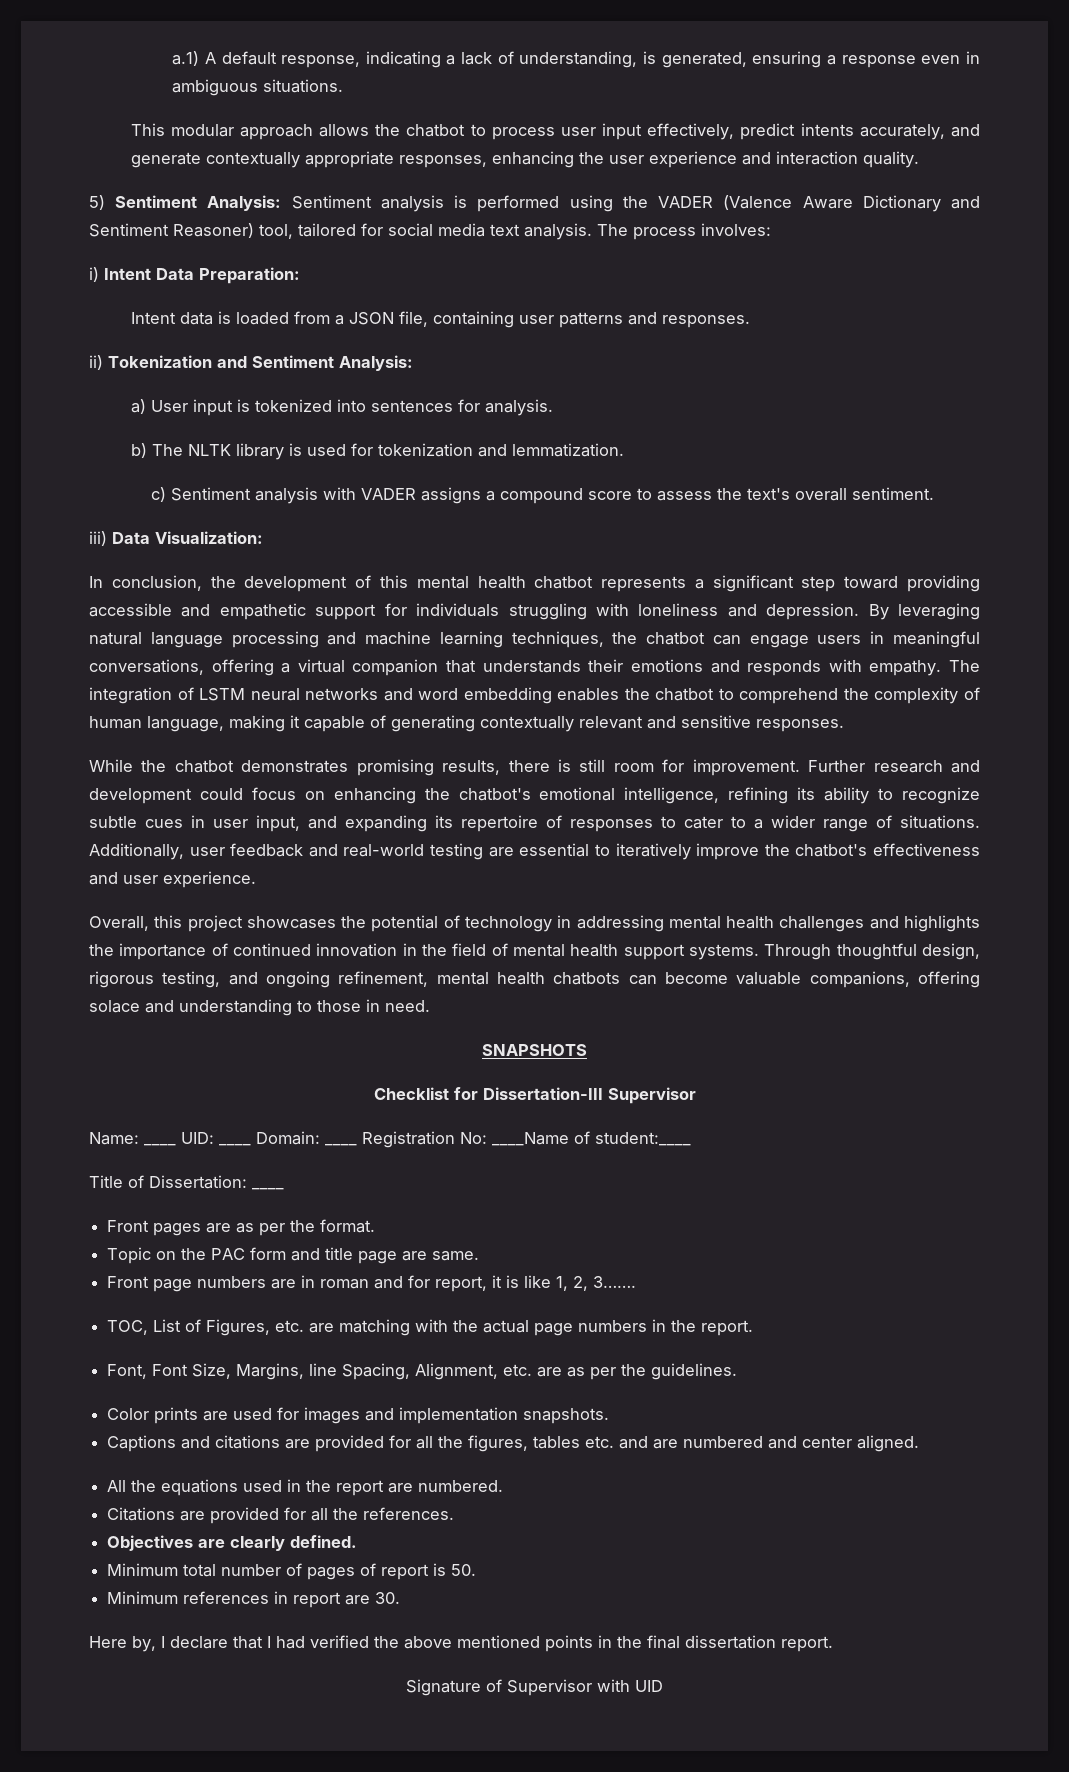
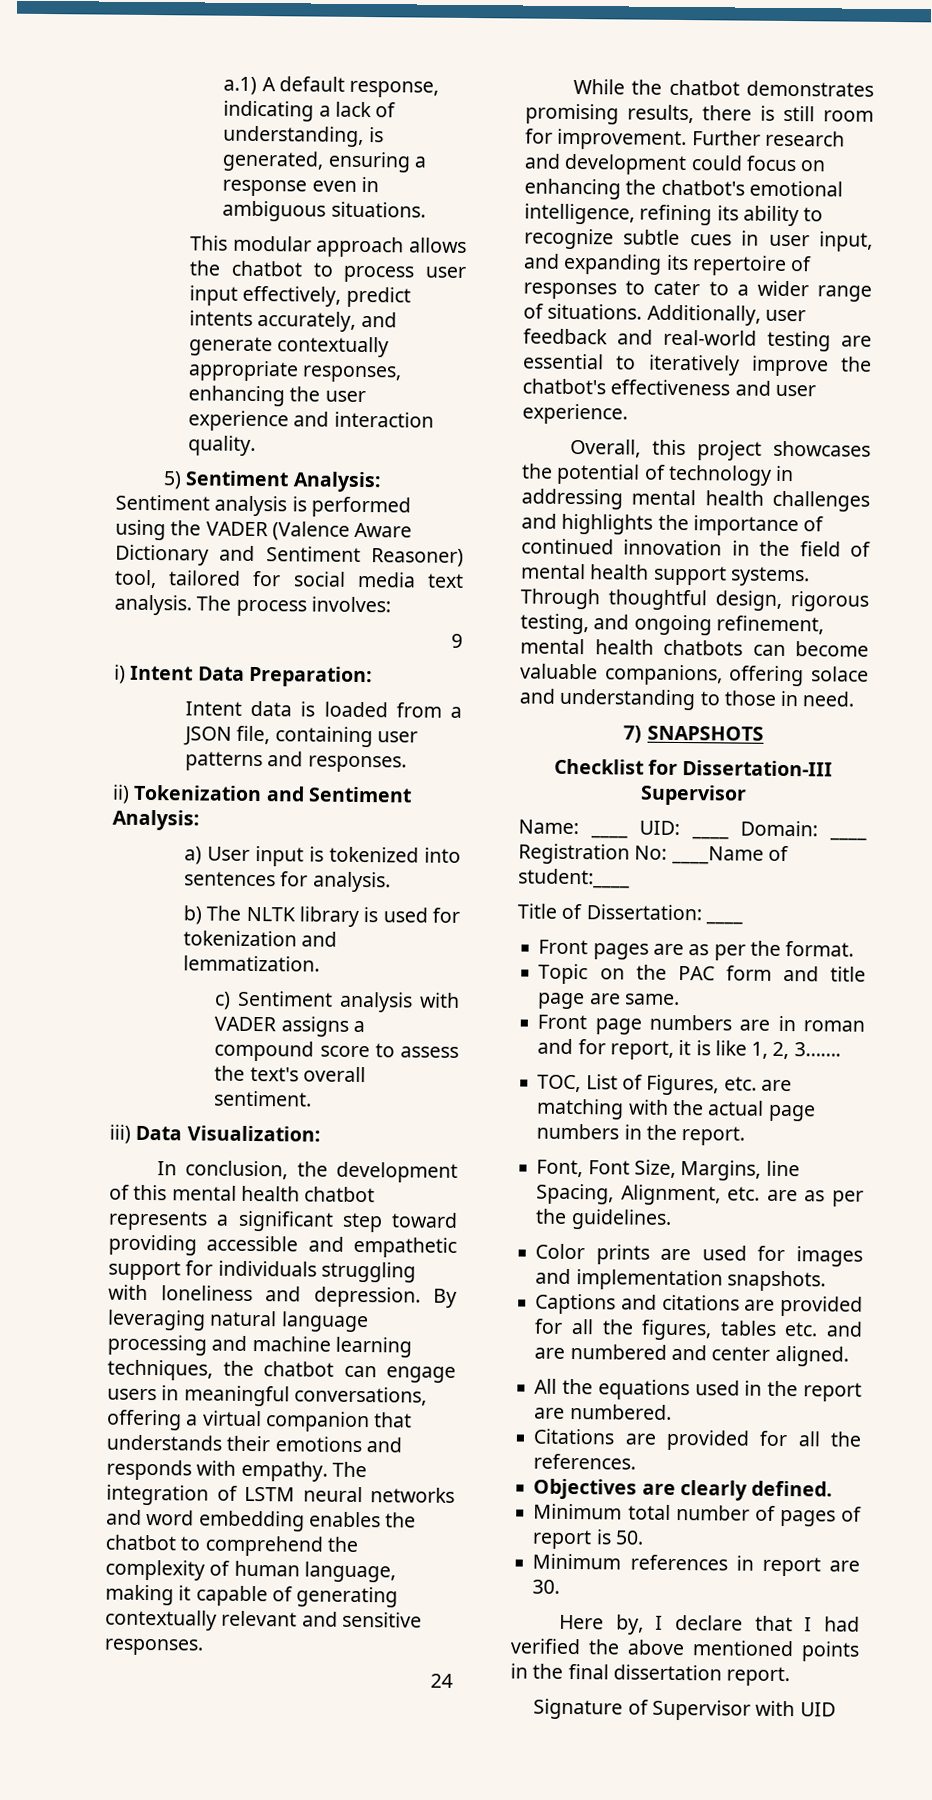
(771, 229) none -> [451,633,463,648] // 9
(844, 725) none -> [430,1673,453,1688] // 24
(430, 1006) none -> [623,725,643,743] 7)

